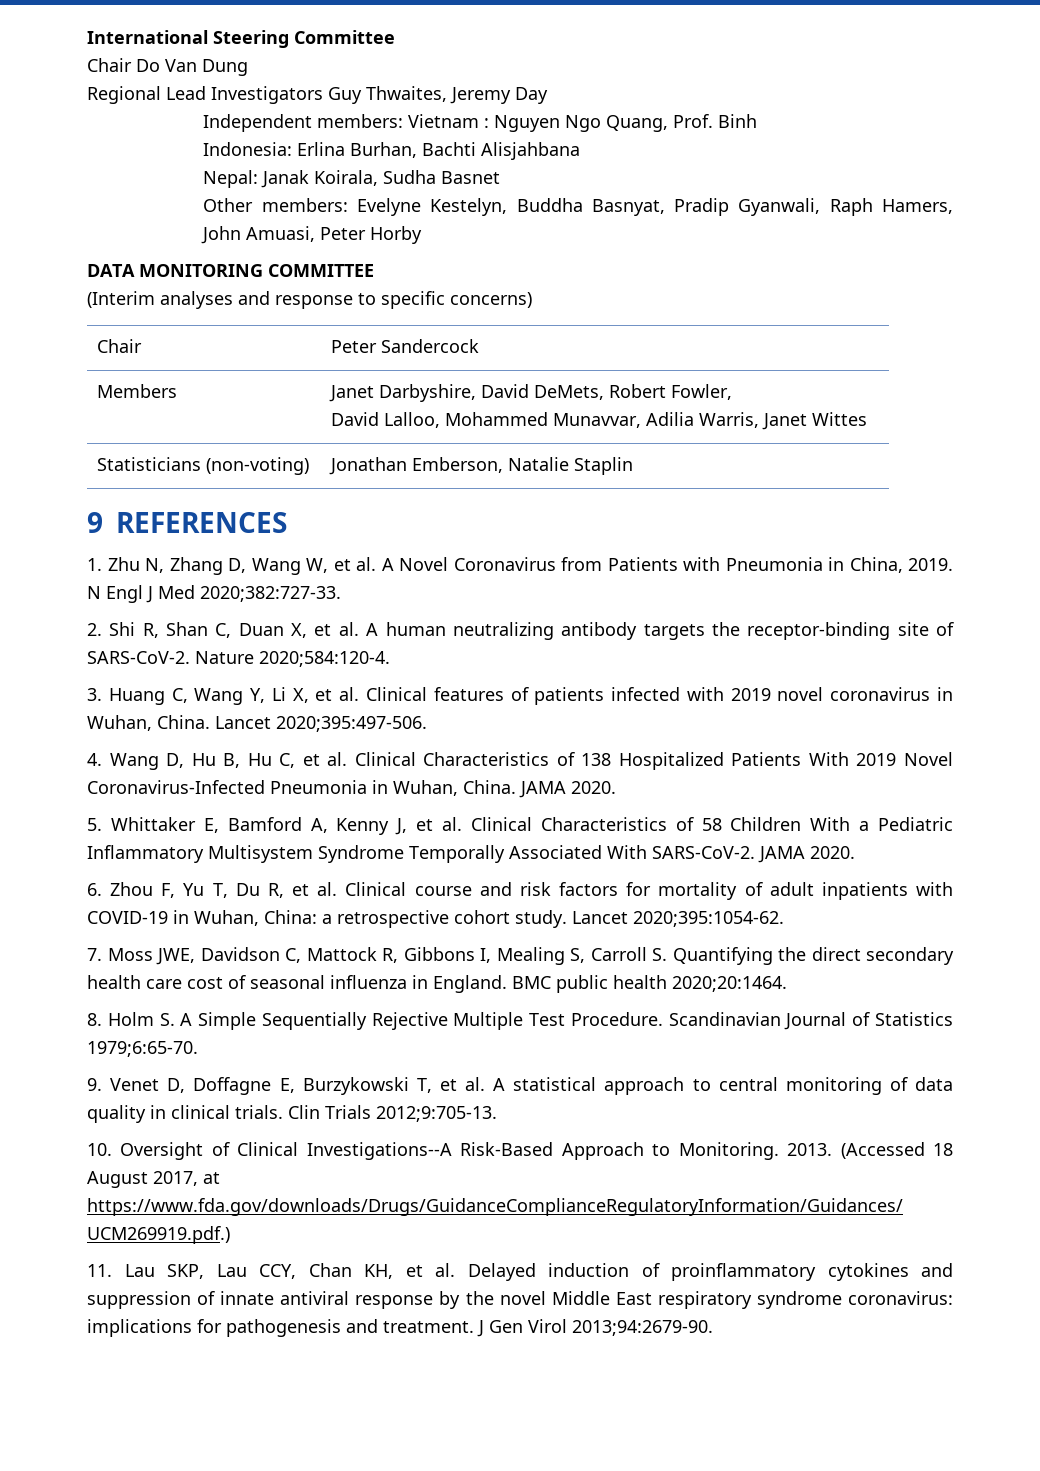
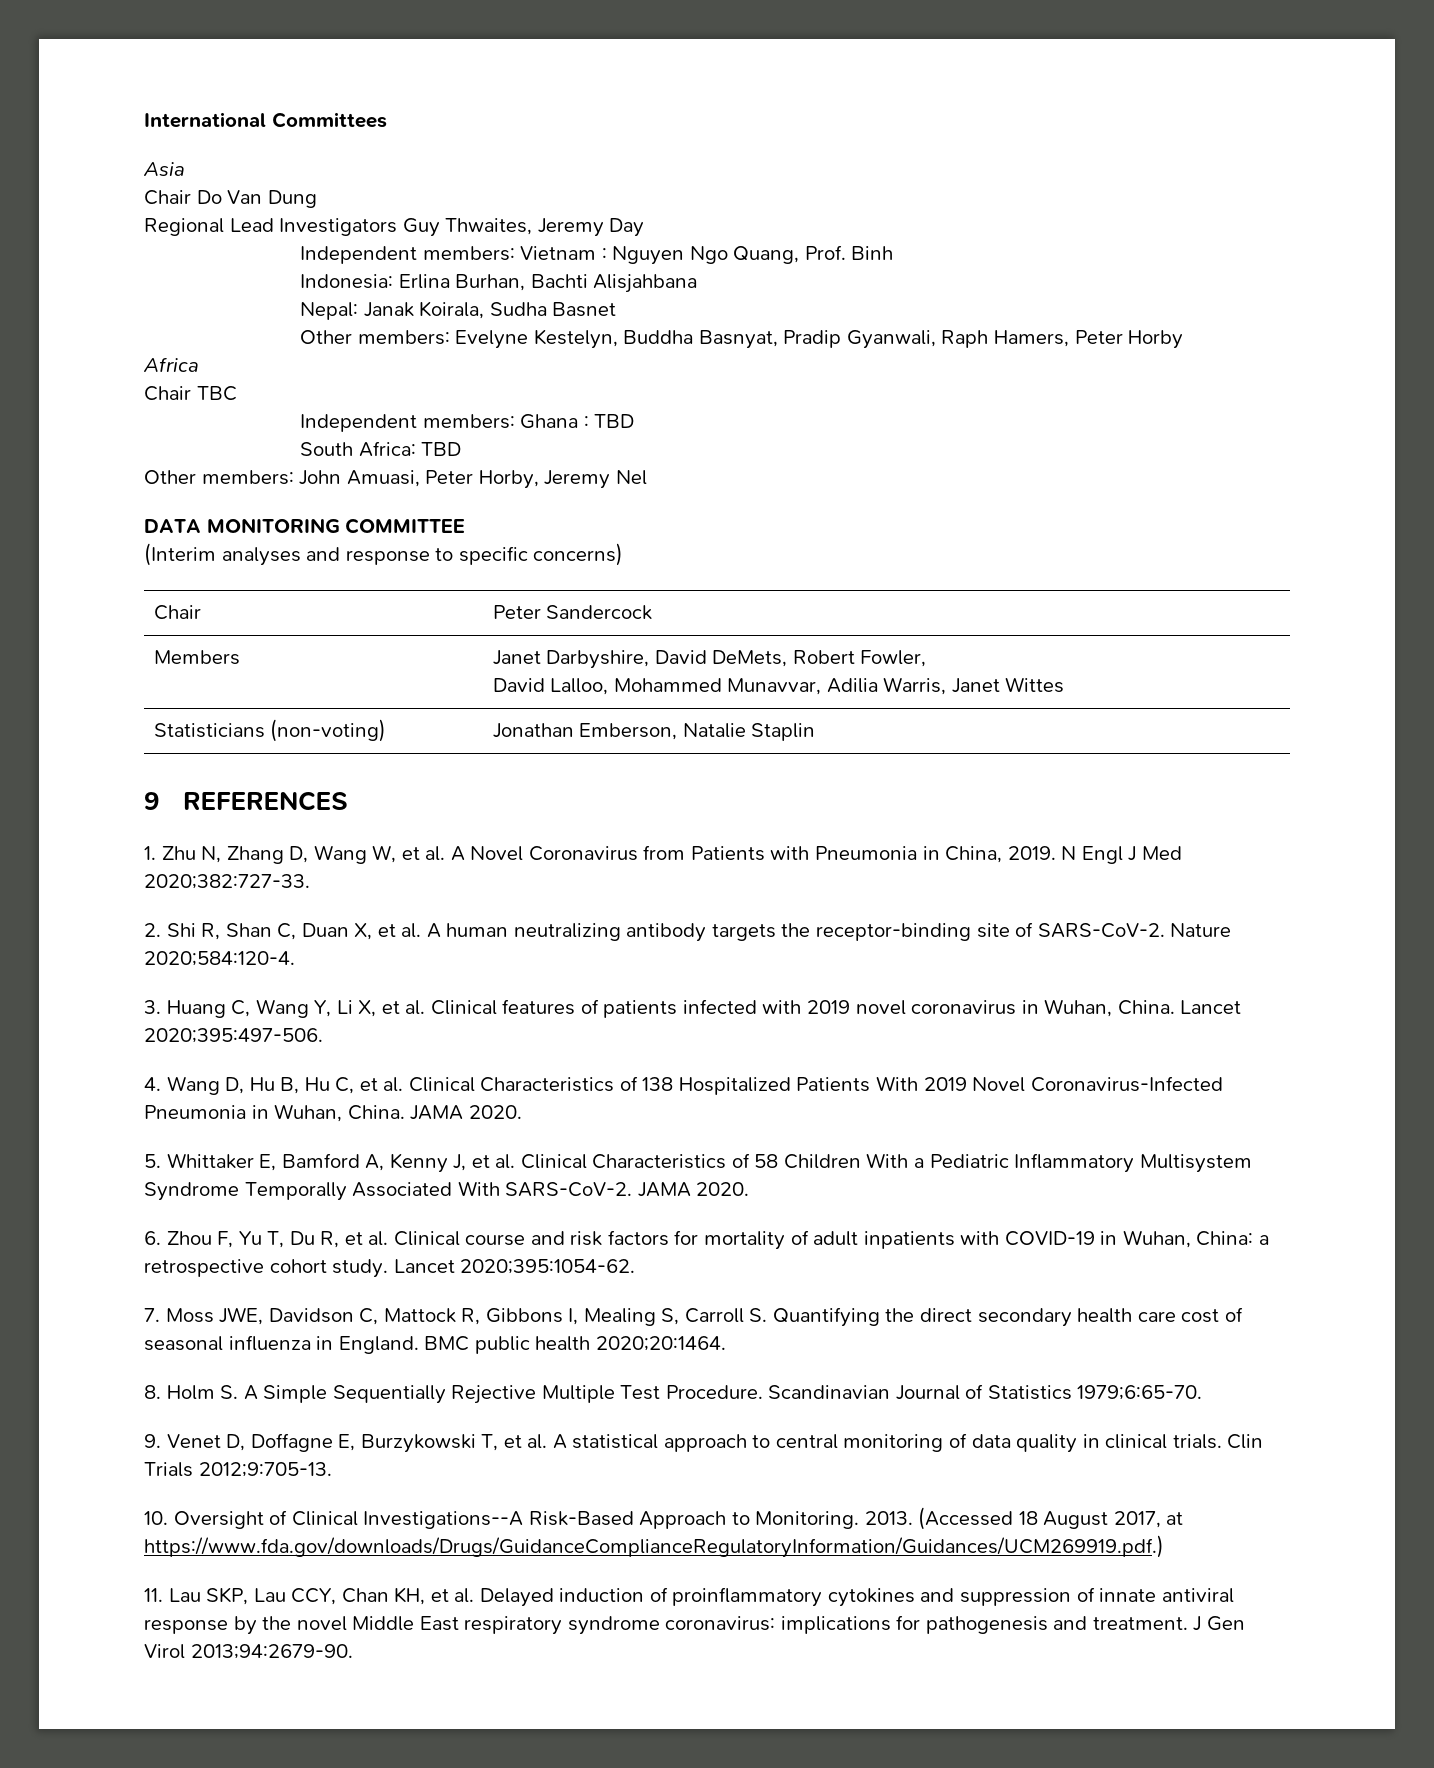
[213,30,395,48] Steering Committee -> [271,112,387,128] [143,162,185,176] Committees // Asia
[201,226,423,244] John Amuasi, Peter Horby -> [1074,330,1184,349] [143,357,199,372] [144,386,237,401] [300,414,635,432] [300,441,462,457] [144,470,647,489] Peter Horby // Africa // Chair TBC // Independent members: Ghana : TBD // South Africa: TBD // Other members: John Amuasi, Peter Horby, Jeremy Nel

